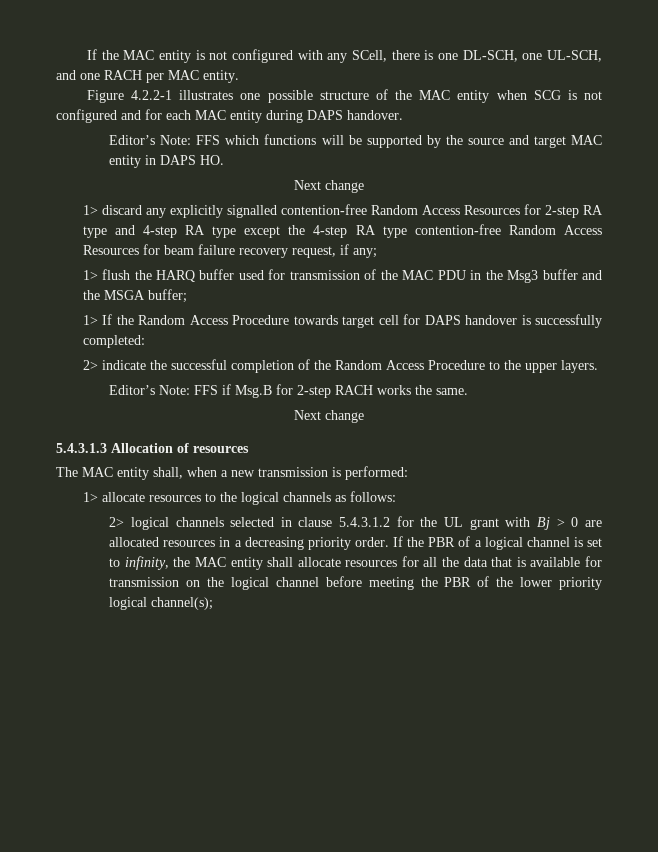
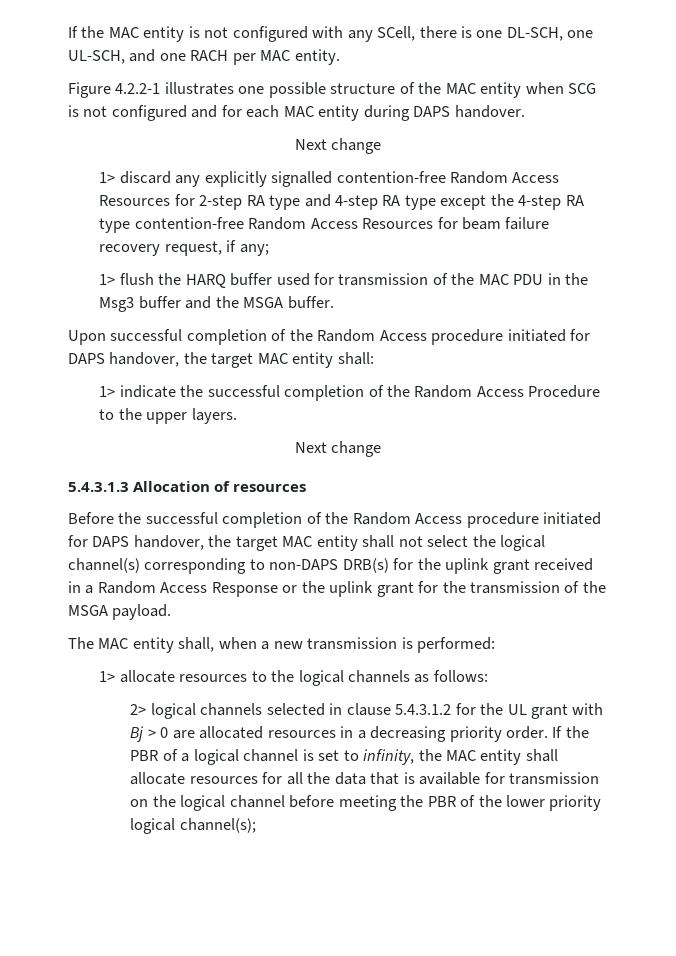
[109,134,603,148] [109,155,225,168] // Editor’s Note: FFS which functions will be supported by the source and target MAC entity in DAPS HO. -> (525, 111) none
[147,289,187,303] [82,314,602,328] [82,335,145,348] [82,360,98,370] buffer; // 1> If the Random Access Procedure towards target cell for DAPS handover is successfully completed: // 2> -> [287,296,334,309] [68,329,591,345] [68,352,374,368] [99,386,116,397] buffer. // Upon successful completion of the Random Access procedure initiated for DAPS handover, the target MAC entity shall: // 1>
[109,384,469,398] // Editor’s Note: FFS if Msg.B for 2-step RACH works the same. -> (237, 416) none
(249, 449) none -> [68,512,602,528] [68,535,546,551] [68,558,594,574] [68,581,606,597] [68,604,172,620] // Before the successful completion of the Random Access procedure initiated for DAPS handover, the target MAC entity shall not select the logical channel(s) corresponding to non-DAPS DRB(s) for the uplink grant received in a Random Access Response or the uplink grant for the transmission of the MSGA payload.

